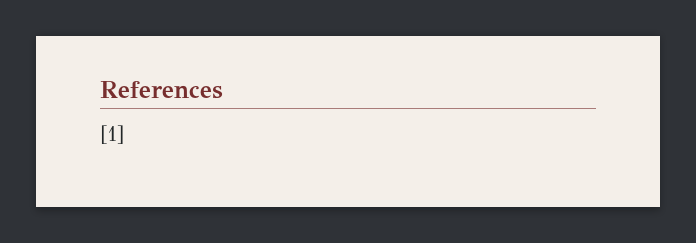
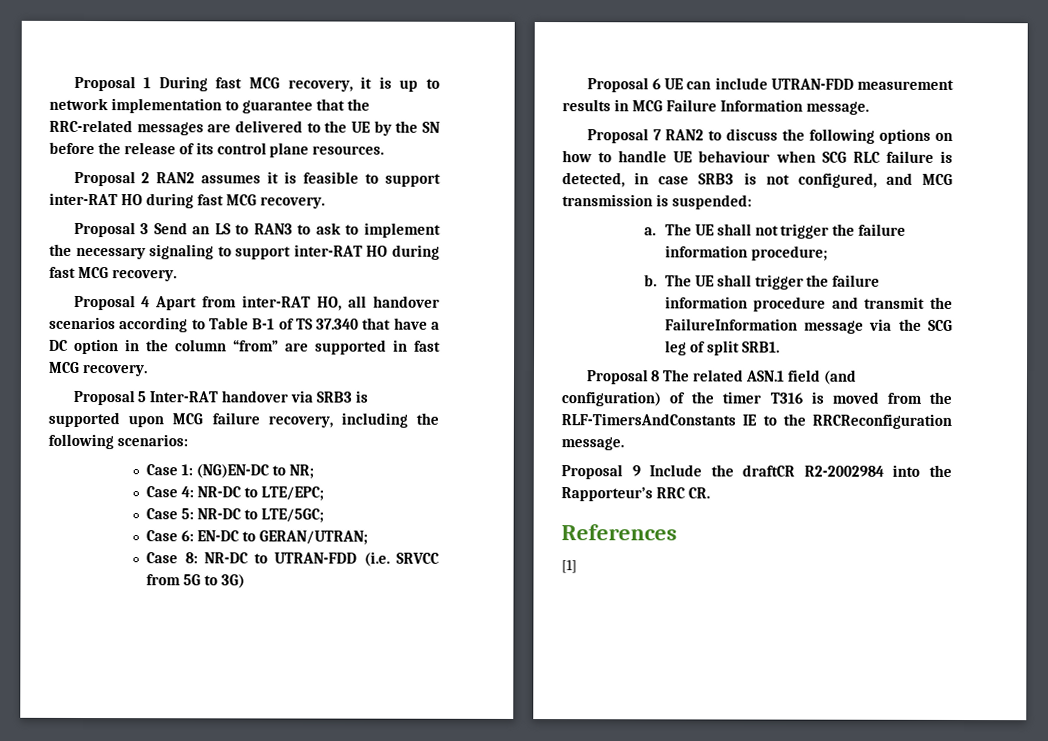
(100, 90) none -> [73,75,440,92] [49,97,370,114] [49,119,441,136] [49,141,385,158] [73,170,442,187] [49,192,325,209] [73,221,441,238] [49,243,440,260] [49,266,177,282] [73,294,440,311] [49,316,441,333] [49,338,441,355] [48,361,148,377] [72,389,368,406] [48,411,439,428] [48,433,188,450] [146,464,314,479] [146,486,324,501] [146,508,324,523] [146,530,368,545] [146,551,439,567] [146,574,245,589] [586,77,954,93] [562,99,869,115] [586,128,953,144] [562,150,953,163] [562,172,953,188] [562,194,752,210] [644,223,907,239] [664,245,828,261] [644,274,881,290] [664,296,953,312] [664,318,953,334] [664,340,780,356] [585,369,857,385] [561,391,952,407] [561,413,952,429] [561,437,624,451] [561,464,952,480] [561,487,710,502] Proposal 1 During fast MCG recovery, it is up to network implementation to guarantee that the RRC-related messages are delivered to the UE by the SN before the release of its control plane resources. // Proposal 2 RAN2 assumes it is feasible to support inter-RAT HO during fast MCG recovery. // Proposal 3 Send an LS to RAN3 to ask to implement the necessary signaling to support inter-RAT HO during fast MCG recovery. // Proposal 4 Apart from inter-RAT HO, all handover scenarios according to Table B-1 of TS 37.340 that have a DC option in the column “from” are supported in fast MCG recovery. // Proposal 5 Inter-RAT handover via SRB3 is supported upon MCG failure recovery, including the following scenarios: // Case 1: (NG)EN-DC to NR; // Case 4: NR-DC to LTE/EPC; // Case 5: NR-DC to LTE/5GC; // Case 6: EN-DC to GERAN/UTRAN; // Case 8: NR-DC to UTRAN-FDD (i.e. SRVCC from 5G to 3G) // Proposal 6 UE can include UTRAN-FDD measurement results in MCG Failure Information message. // Proposal 7 RAN2 to discuss the following options on how to handle UE behaviour when SCG RLC failure is detected, in case SRB3 is not configured, and MCG transmission is suspended: // a. The UE shall not trigger the failure information procedure; // b. The UE shall trigger the failure information procedure and transmit the FailureInformation message via the SCG leg of split SRB1. // Proposal 8 The related ASN.1 field (and configuration) of the timer T316 is moved from the RLF-TimersAndConstants IE to the RRCReconfiguration message. // Proposal 9 Include the draftCR R2-2002984 into the Rapporteur’s RRC CR. //

